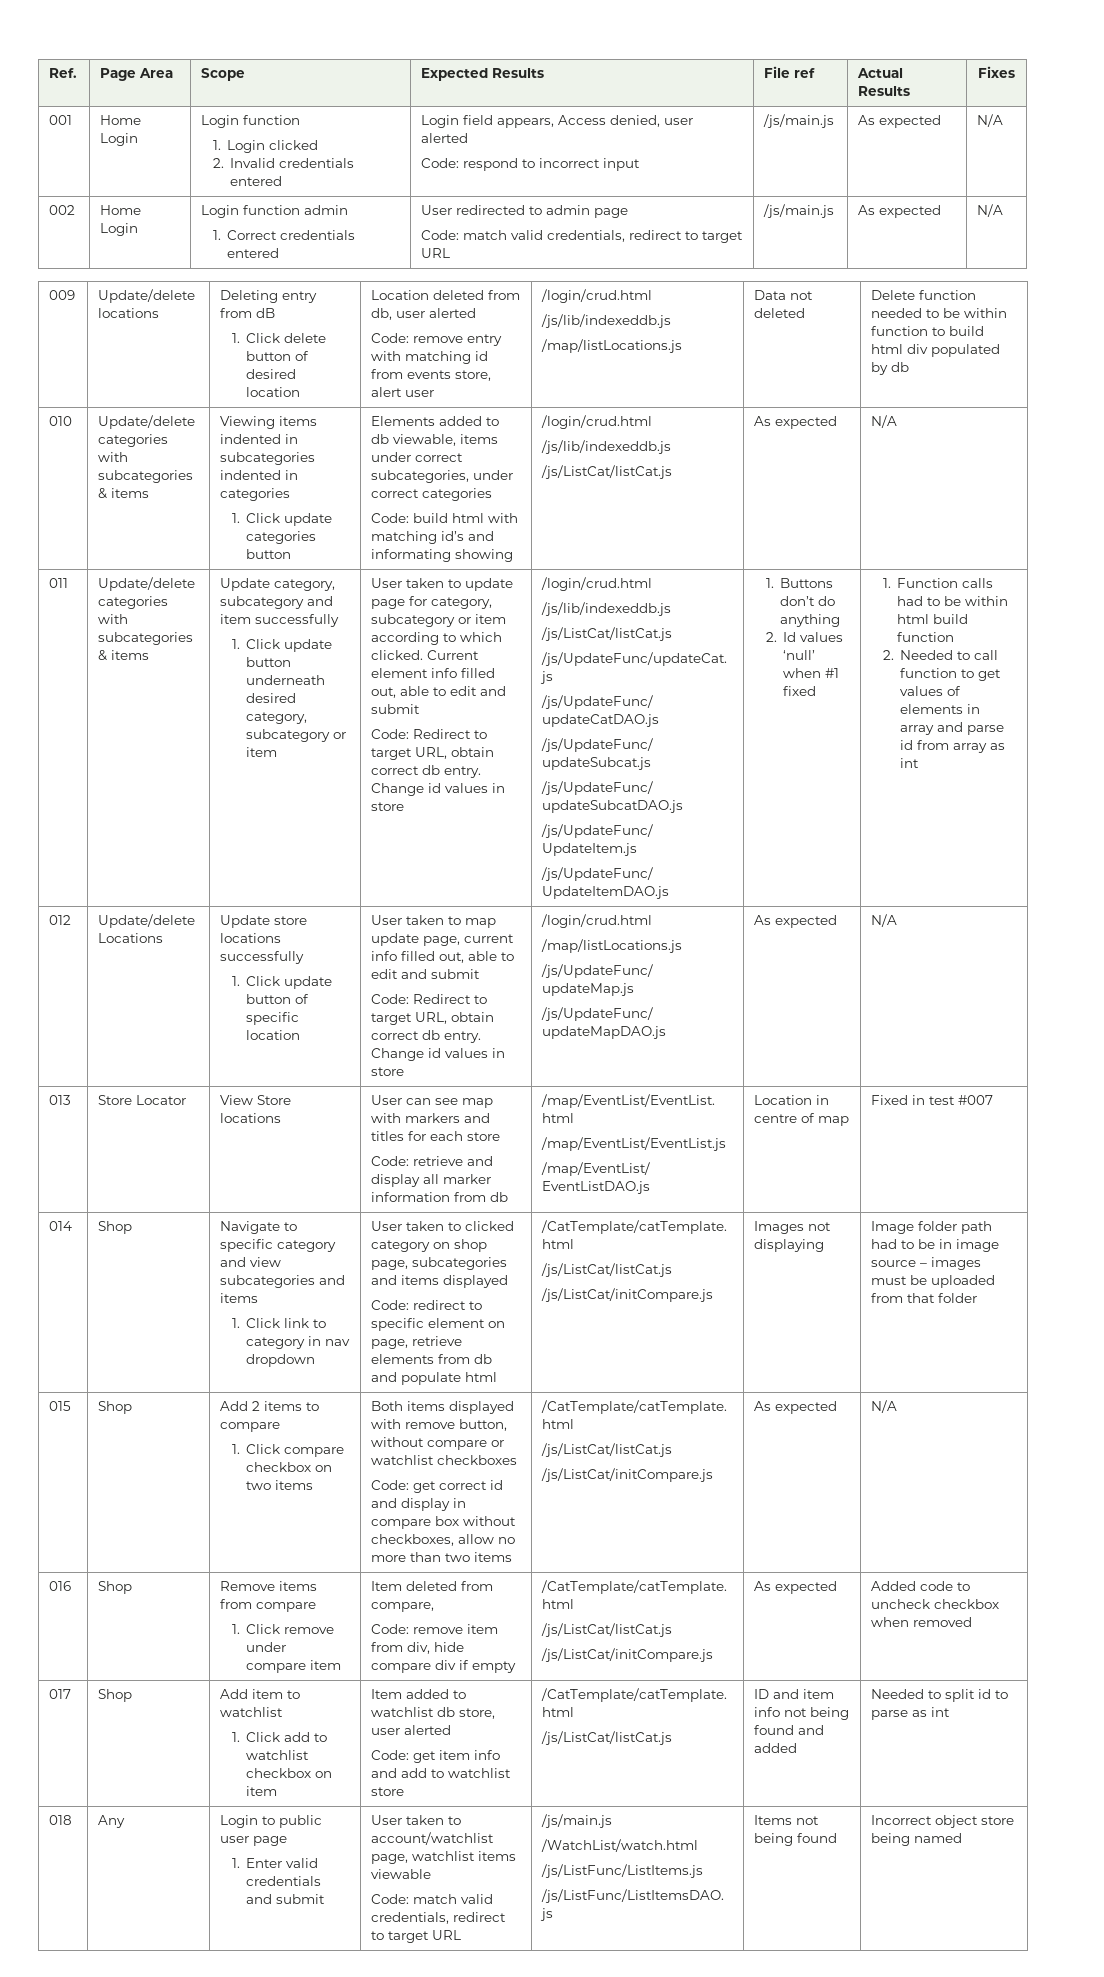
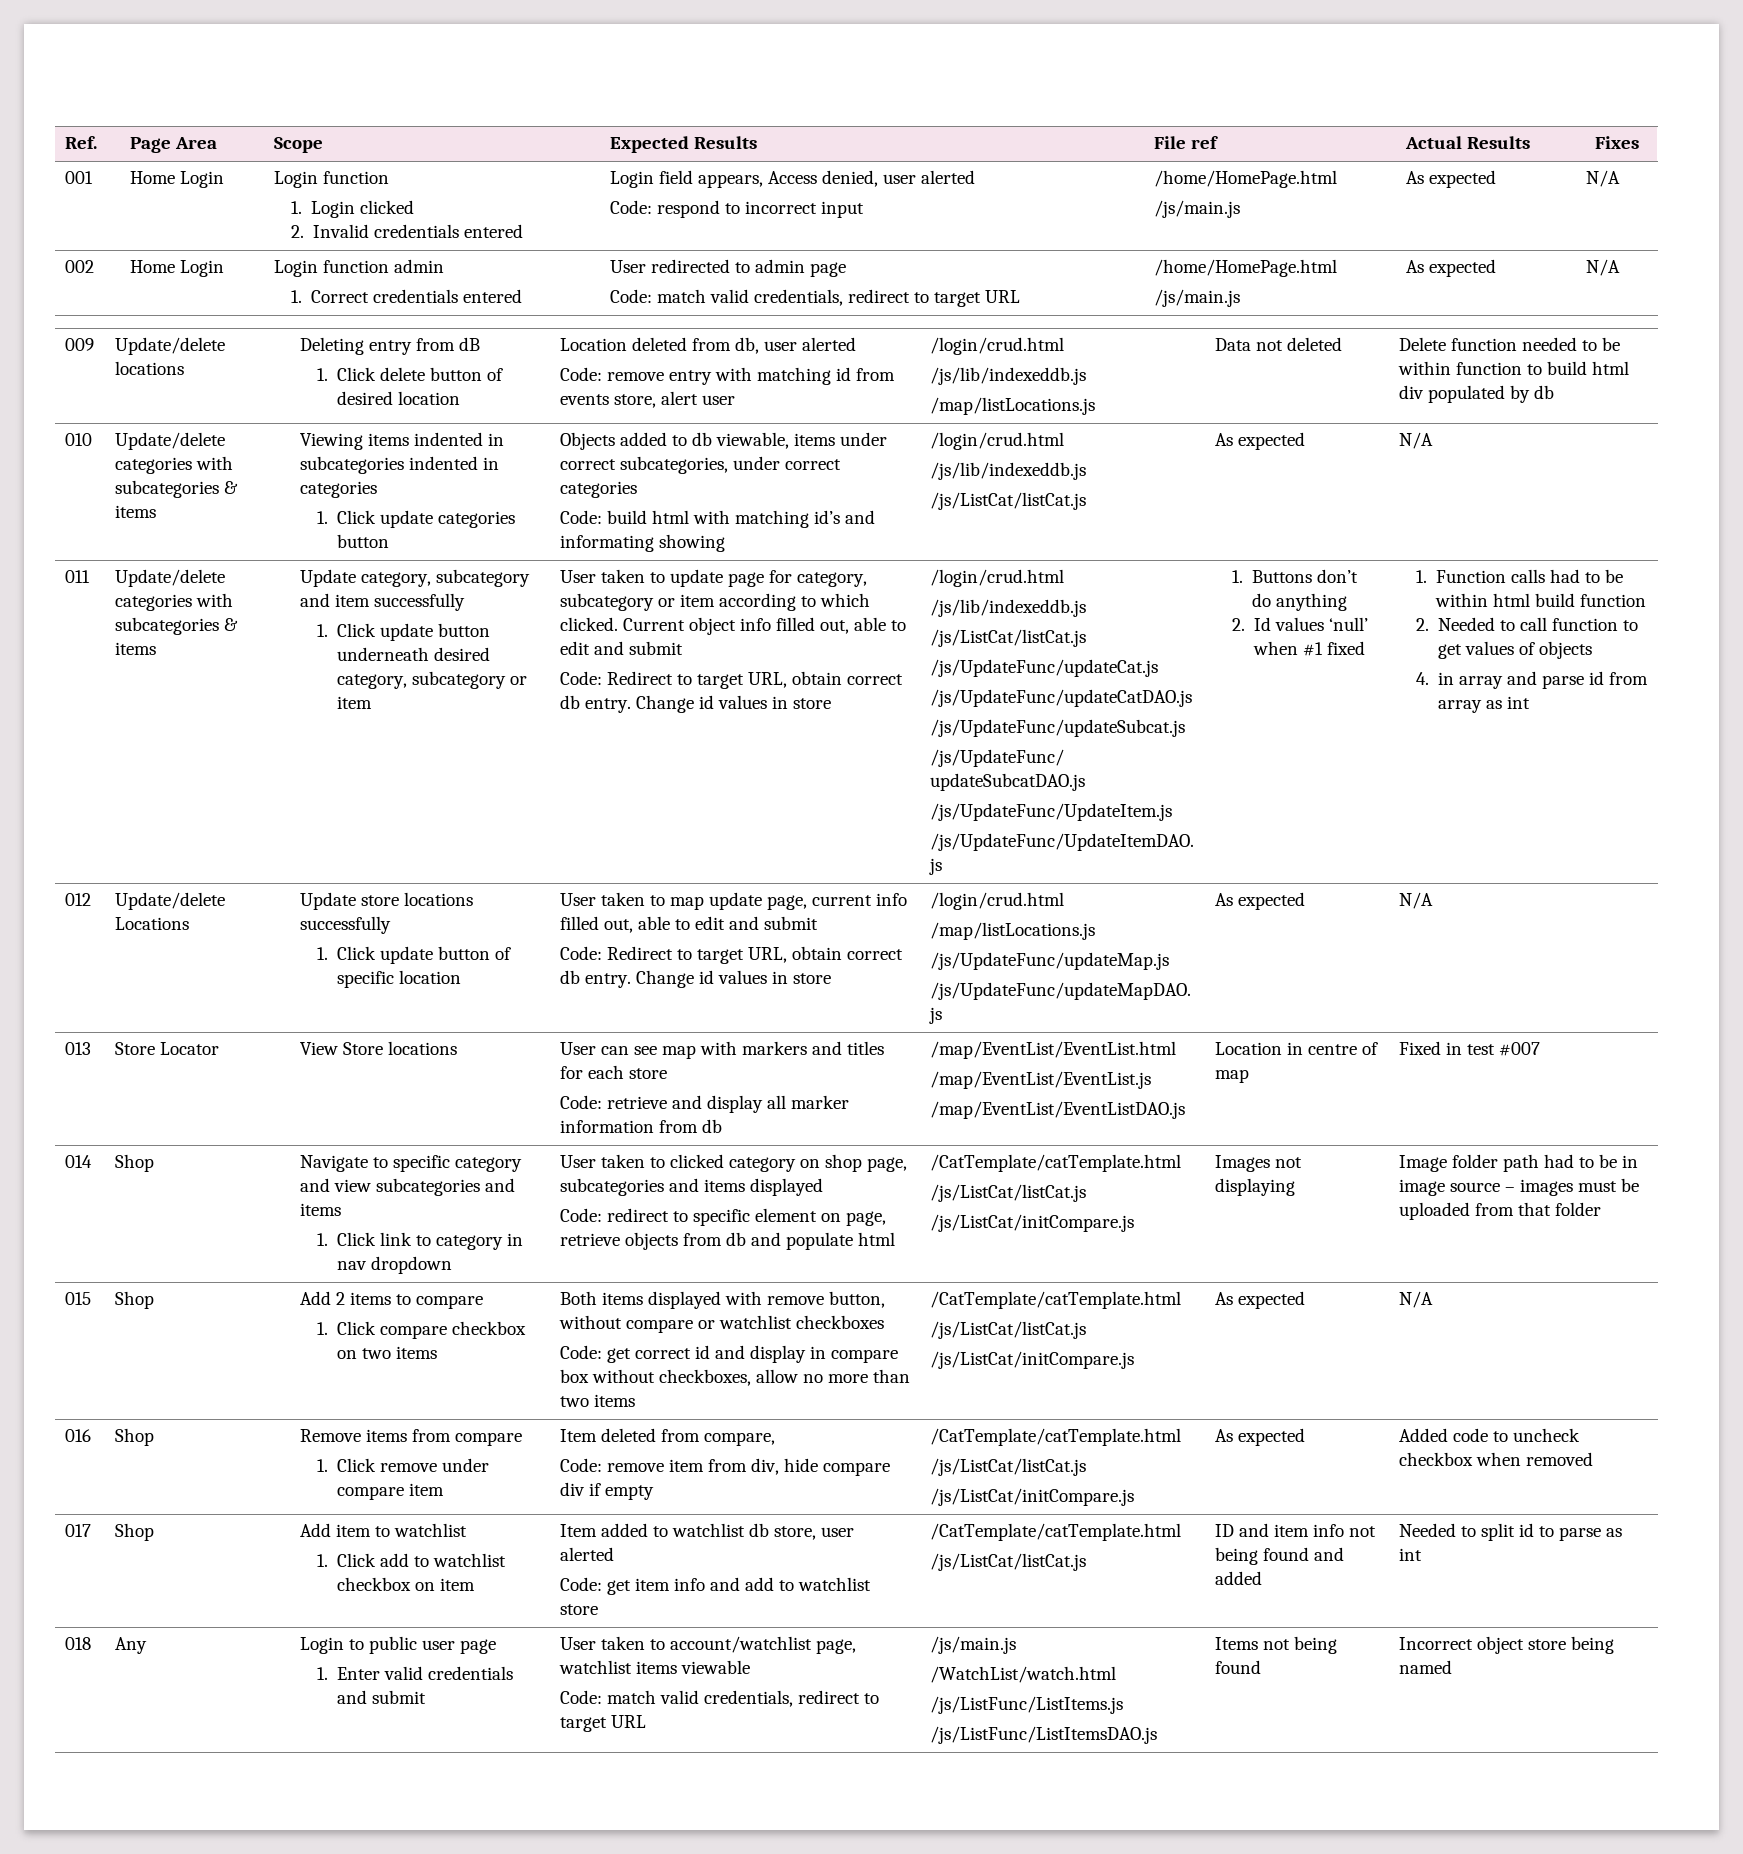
(641, 164) none -> [1154,170,1338,188] /home/HomePage.html //
(451, 253) none -> [1154,259,1338,277] /home/HomePage.html //
[371,416,436,426] Elements -> [560,432,616,450] Objects
[371,668,429,678] element -> [689,617,737,635] object
[900,704,964,714] elements -> [1538,641,1592,659] [1415,672,1429,685] objects // 4.
[371,1354,435,1364] elements -> [625,1232,679,1250] objects

